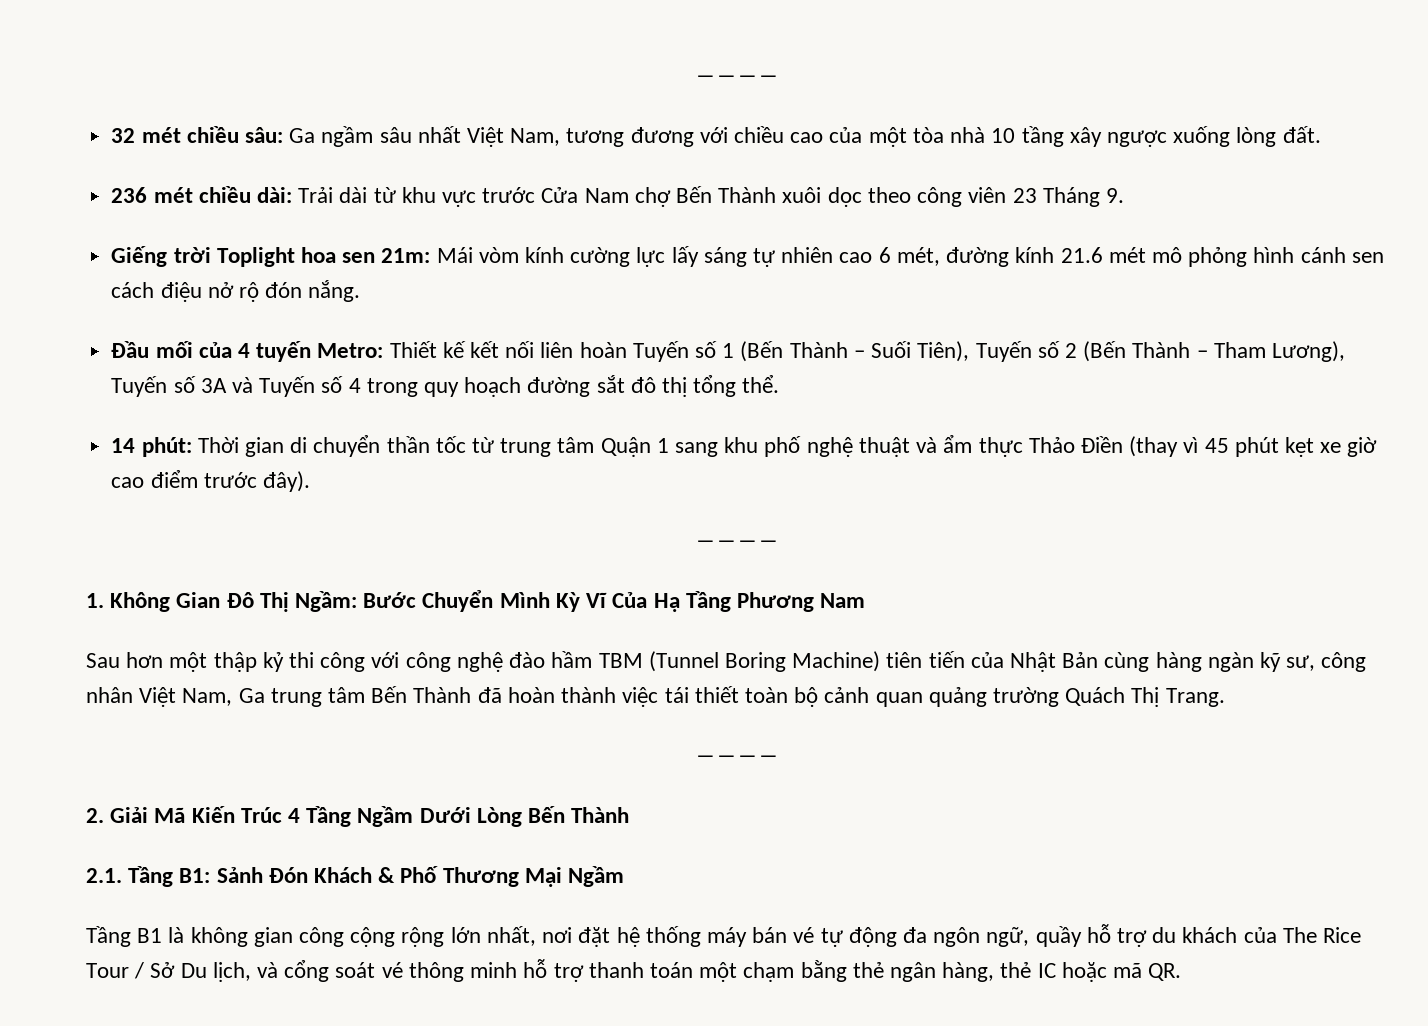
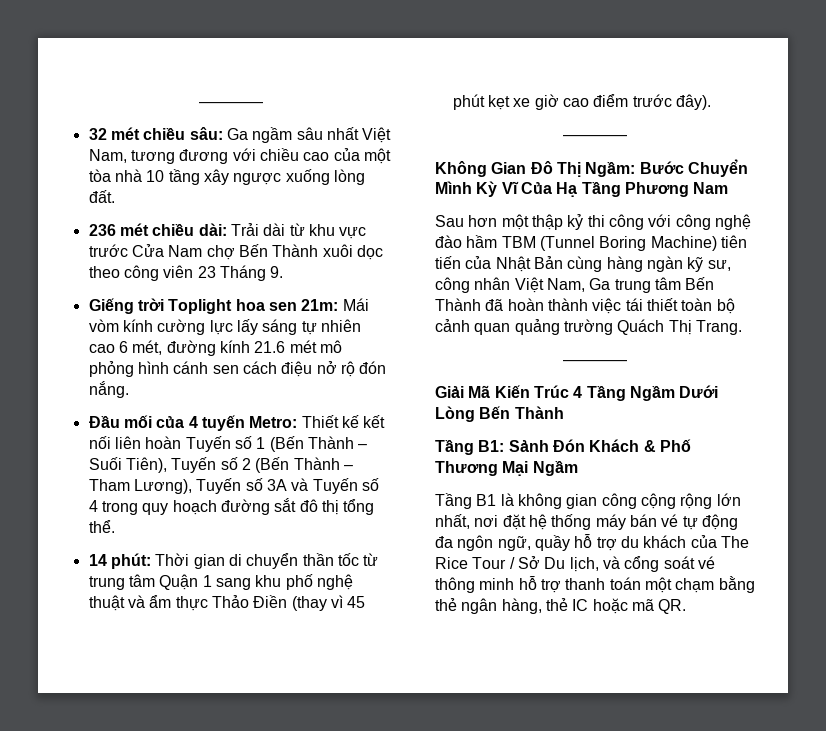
[86,593,104,608] 1. -> (627, 137) none
[86,808,104,823] 2. -> (627, 362) none
[86,868,122,883] 2.1. -> (564, 412) none

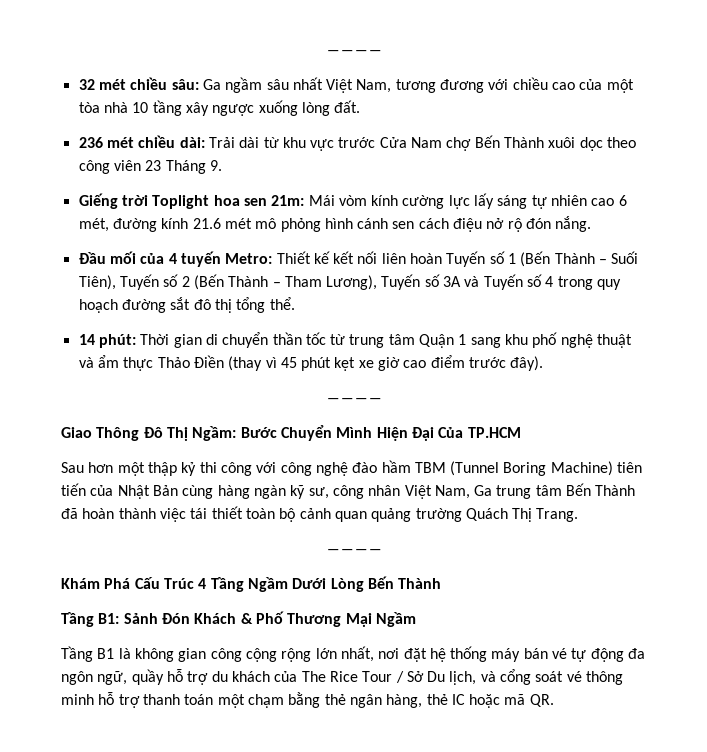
[435,161,527,177] Không Gian -> [61,427,140,441] Giao Thông
[476,181,729,197] Kỳ Vĩ Của Hạ Tầng Phương Nam -> [376,427,521,441] Hiện Đại Của TP.HCM
[435,385,530,398] Giải Mã Kiến -> [61,577,160,589] Khám Phá Cấu

